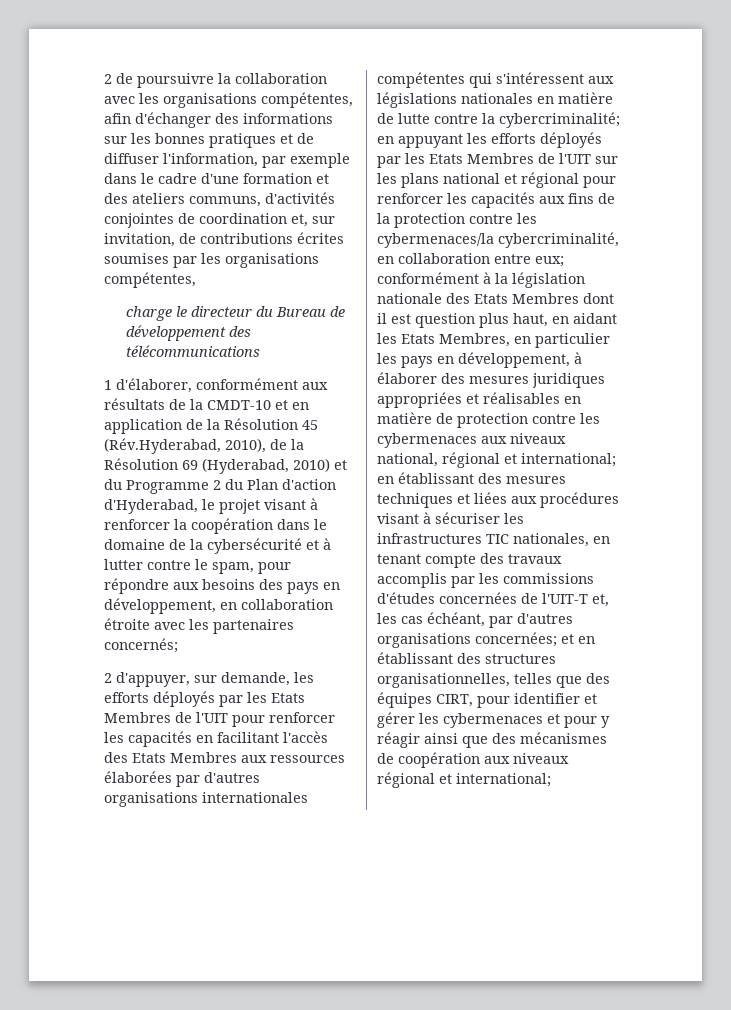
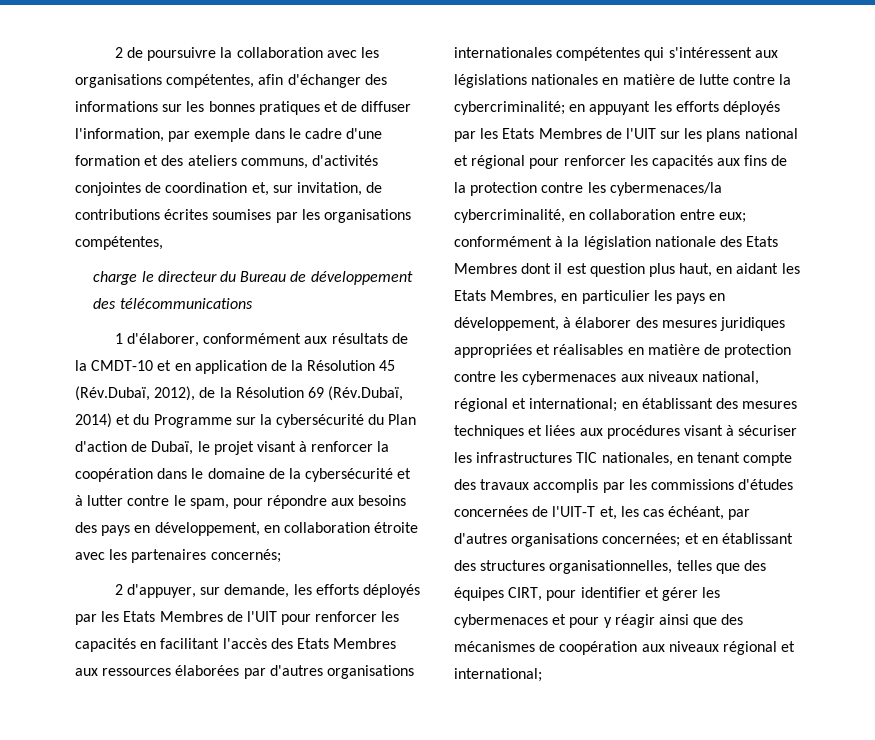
[104,438,266,454] (Rév.Hyderabad, 2010), -> [75,386,196,401] (Rév.Dubaï, 2012),
[202,458,330,474] (Hyderabad, 2010) -> [328,386,404,401] [75,413,112,428] (Rév.Dubaï, 2014)
[213,480,221,490] 2 -> [235,414,365,428] sur la cybersécurité
[104,499,198,514] d'Hyderabad, -> [131,441,194,455] de Dubaï,

